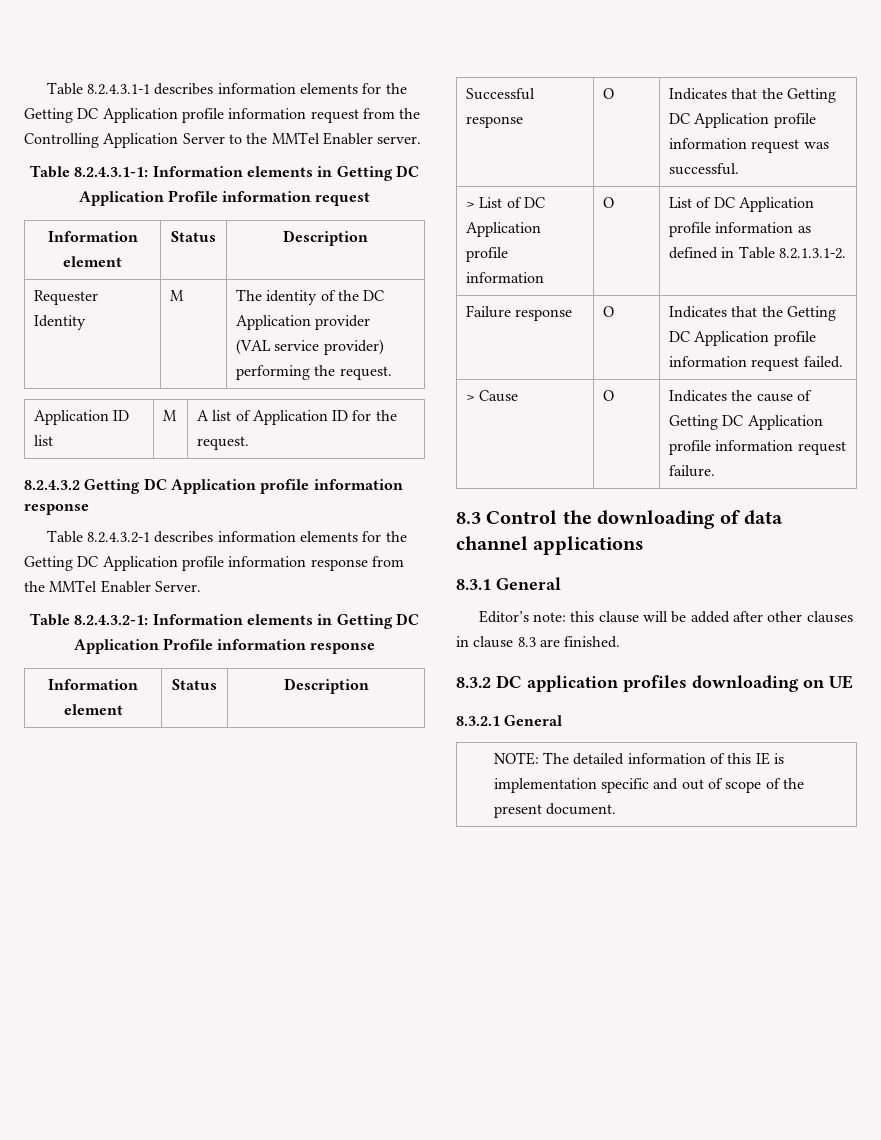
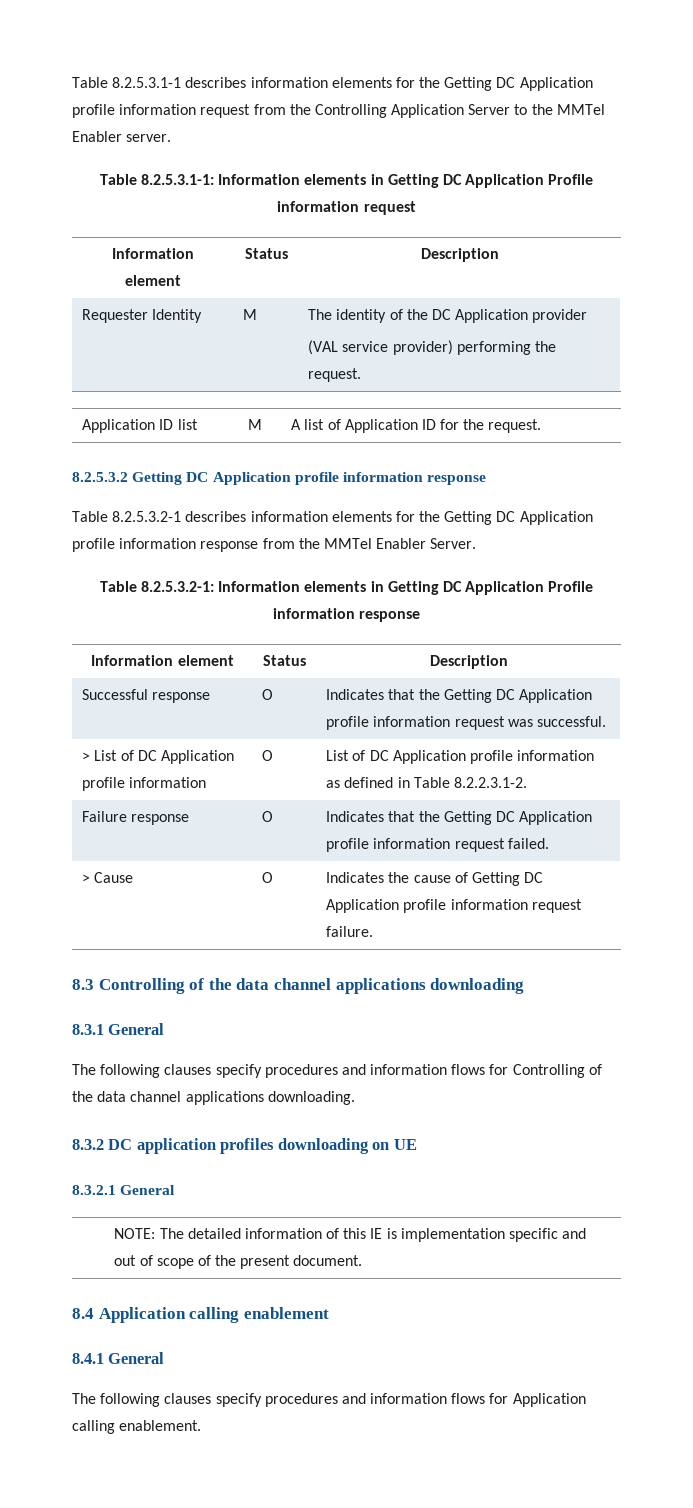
[46,82,151,95] Table 8.2.4.3.1-1 -> [72,77,182,88] Table 8.2.5.3.1-1
[74,167,149,177] 8.2.4.3.1-1: -> [140,174,214,185] 8.2.5.3.1-1:
[24,480,80,490] 8.2.4.3.2 -> [72,472,128,482] 8.2.5.3.2
[87,532,151,543] 8.2.4.3.2-1 -> [112,511,182,522] 8.2.5.3.2-1
[74,615,149,625] 8.2.4.3.2-1: -> [140,581,214,592] 8.2.5.3.2-1:
[778,248,846,259] 8.2.1.3.1-2. -> [453,777,527,788] 8.2.2.3.1-2.
[486,510,783,529] [456,536,645,555] Control the downloading of data channel applications -> [98,978,525,994] Controlling of the data channel applications downloading
[478,610,853,623] [456,636,621,648] Editor’s note: this clause will be added after other clauses in clause 8.3 are finished. -> [72,1064,602,1078] [72,1091,355,1105] The following clauses specify procedures and information flows for Controlling of the data channel applications downloading.
(617, 809) none -> [72,1307,329,1323] [72,1352,165,1364] [72,1393,586,1407] [72,1420,202,1434] // 8.4 Application calling enablement // 8.4.1 General // The following clauses specify procedures and information flows for Application calling enablement.

